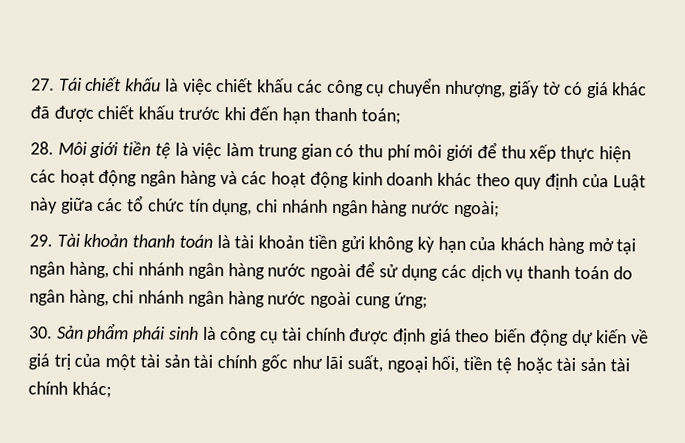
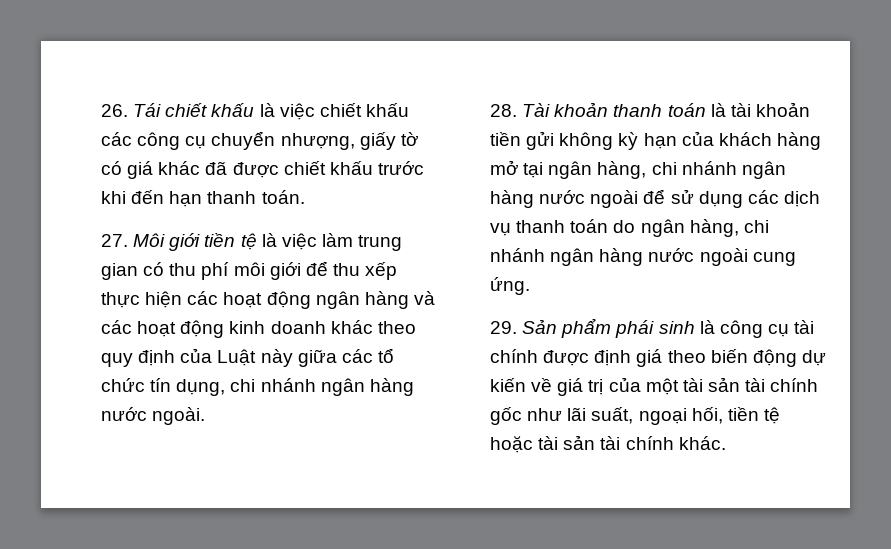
[31,78,55,91] 27. -> [101,104,128,117] 26.
[360,108,401,125] [30,141,54,155] toán; // 28. -> [261,190,305,204] [101,234,128,247] toán. // 27.
[453,200,500,218] [29,234,53,247] ngoài; // 29. -> [152,407,206,425] [490,104,517,117] ngoài. // 28.
[393,292,428,309] [29,326,53,339] ứng; // 30. -> [490,277,530,295] [490,321,517,334] ứng. // 29.
[71,381,112,399] khác; -> [678,436,726,450] khác.

